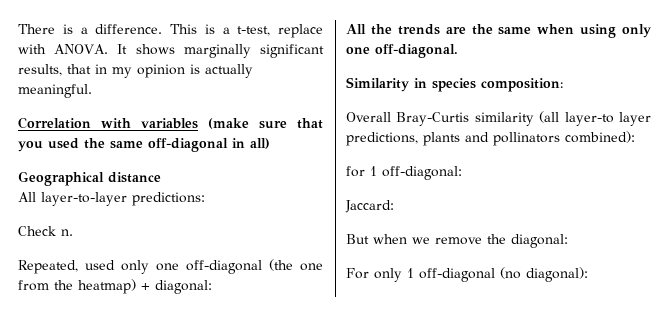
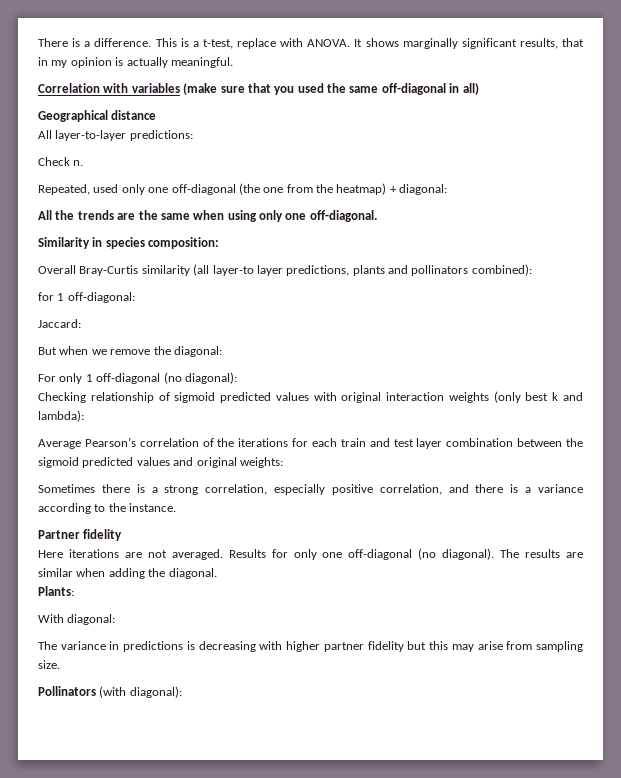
(588, 274) none -> [38,391,583,403] [38,410,84,422] [38,437,583,449] [38,457,283,468] [38,484,584,495] [38,503,177,514] [38,529,123,541] [38,548,584,560] [38,568,217,579] [38,586,74,596] [38,614,116,625] [38,641,583,652] [38,660,60,669] [38,686,182,698] // Checking relationship of sigmoid predicted values with original interaction weights (only best k and lambda): // Average Pearson’s correlation of the iterations for each train and test layer combination between the sigmoid predicted values and original weights: // Sometimes there is a strong correlation, especially positive correlation, and there is a variance according to the instance. // Partner fidelity // Here iterations are not averaged. Results for only one off-diagonal (no diagonal). The results are similar when adding the diagonal. // Plants: // With diagonal: // The variance in predictions is decreasing with higher partner fidelity but this may arise from sampling size. // Pollinators (with diagonal):

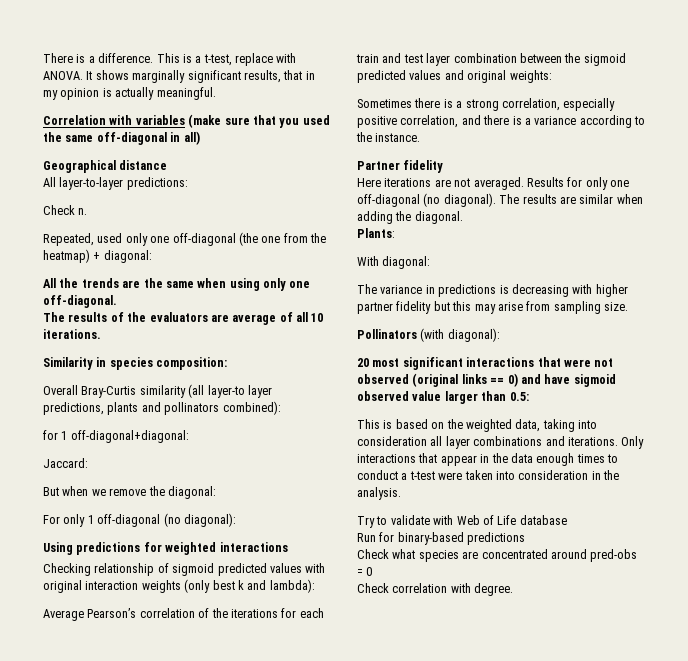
(377, 216) none -> [43,312,324,325] [43,329,101,339] // The results of the evaluators are average of all 10 iterations.
[67,292,135,303] off-diagonal: -> [70,430,189,443] off-diagonal+diagonal:
(237, 378) none -> [43,542,288,555] // Using predictions for weighted interactions
(182, 692) none -> [357,357,614,370] [357,373,616,387] [357,391,529,404] [357,419,597,432] [357,436,645,449] [357,453,618,466] [357,470,619,480] [357,487,401,500] [357,515,567,528] [357,532,526,545] [357,549,638,562] [357,567,373,576] [357,583,514,596] // 20 most significant interactions that were not observed (original links == 0) and have sigmoid observed value larger than 0.5: // This is based on the weighted data, taking into consideration all layer combinations and iterations. Only interactions that appear in the data enough times to conduct a t-test were taken into consideration in the analysis. // Try to validate with Web of Life database // Run for binary-based predictions // Check what species are concentrated around pred-obs = 0 // Check correlation with degree.

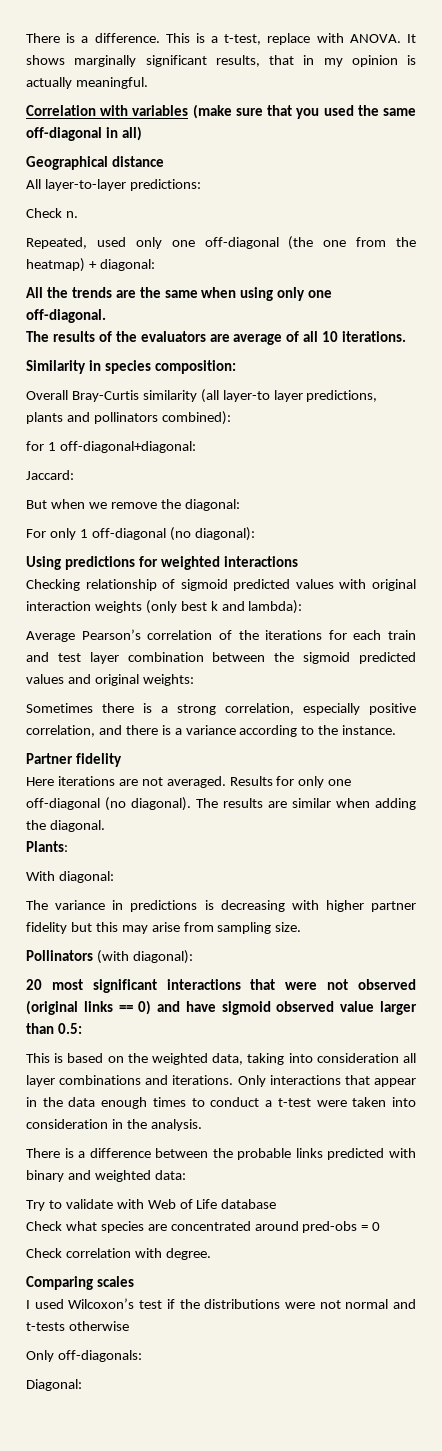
(401, 493) none -> [26,1148,416,1160] [26,1170,186,1182] // There is a difference between the probable links predicted with binary and weighted data:
[357,532,526,545] // Run for binary-based predictions -> (277, 1204) none
(514, 589) none -> [26,1276,134,1290] [26,1298,416,1309] [26,1321,129,1331] [26,1350,142,1362] [26,1379,82,1391] // Comparing scales // I used Wilcoxon’s test if the distributions were not normal and t-tests otherwise // Only off-diagonals: // Diagonal:

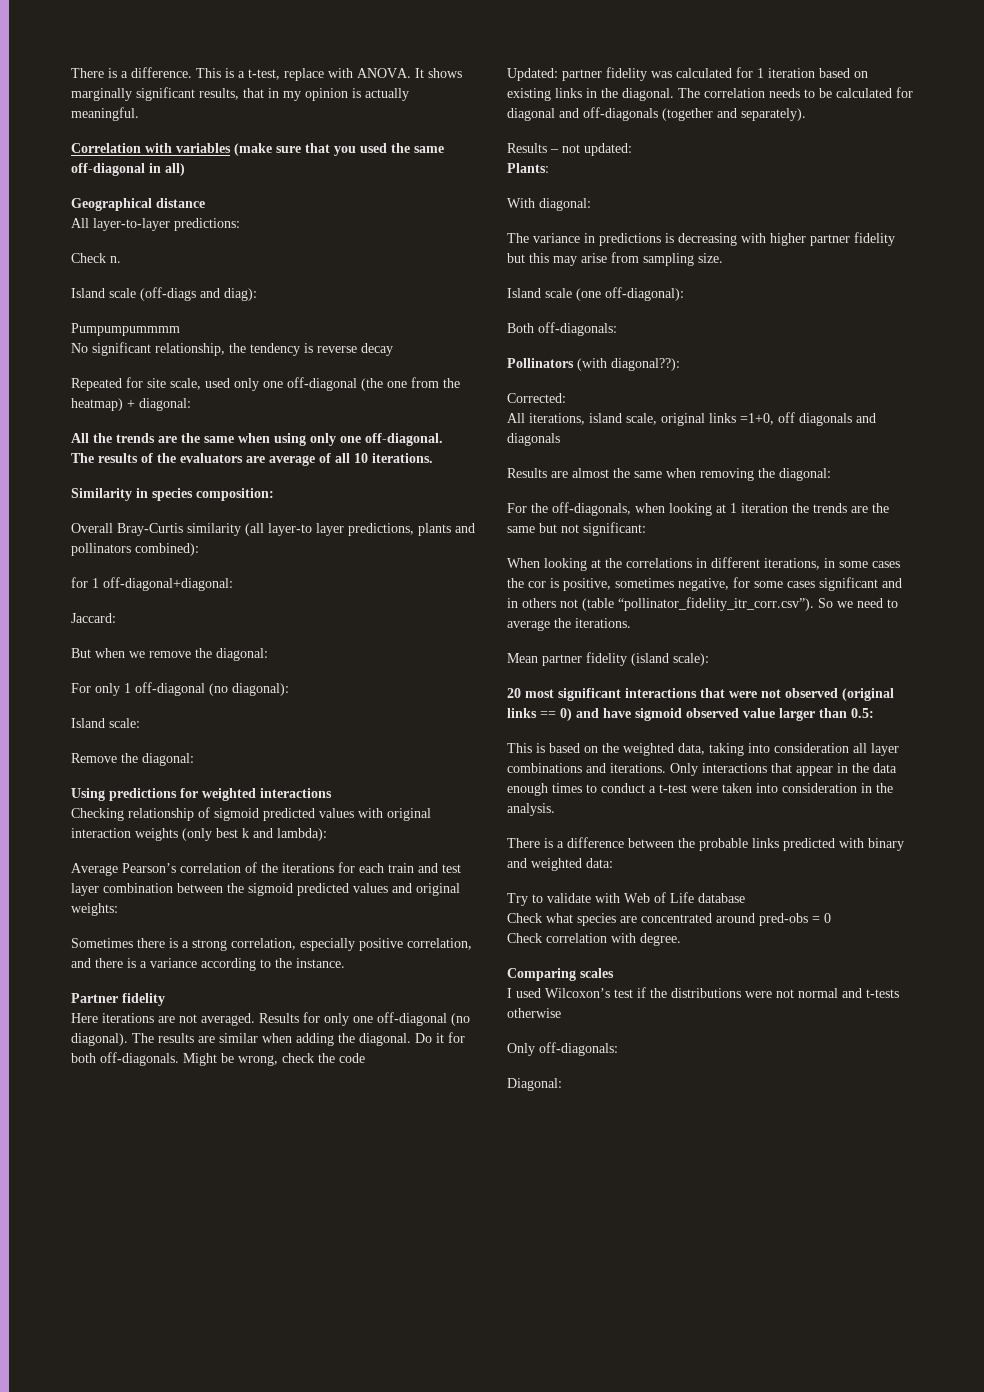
[26,237,87,249] Repeated, -> [71,287,257,301] [71,323,180,336] [71,342,393,356] [71,377,201,391] Island scale (off-diags and diag): // Pumpumpummmm // No significant relationship, the tendency is reverse decay // Repeated for site scale,
(255, 534) none -> [71,718,140,728] [71,753,194,766] // Island scale: // Remove the diagonal:
(105, 826) none -> [415,1032,465,1043] [71,1052,365,1066] [507,67,868,81] [507,87,913,101] [507,107,806,121] [507,143,632,156] Do it for both off-diagonals. Might be wrong, check the code // Updated: partner fidelity was calculated for 1 iteration based on existing links in the diagonal. The correlation needs to be calculated for diagonal and off-diagonals (together and separately). // Results – not updated:
[26,950,193,964] Pollinators (with diagonal): -> [507,287,684,301] [507,322,617,336] [507,358,680,371] [507,393,566,403] [507,412,876,426] [507,433,560,446] [507,468,831,481] [507,502,889,516] [507,522,646,536] [507,557,900,571] [507,577,902,591] [507,597,898,611] [507,618,631,631] [507,652,709,666] Island scale (one off-diagonal): // Both off-diagonals: // Pollinators (with diagonal??): // Corrected: // All iterations, island scale, original links =1+0, off diagonals and diagonals // Results are almost the same when removing the diagonal: // For the off-diagonals, when looking at 1 iteration the trends are the same but not significant: // When looking at the correlations in different iterations, in some cases the cor is positive, sometimes negative, for some cases significant and in others not (table “pollinator_fidelity_itr_corr.csv”). So we need to average the iterations. // Mean partner fidelity (island scale):

